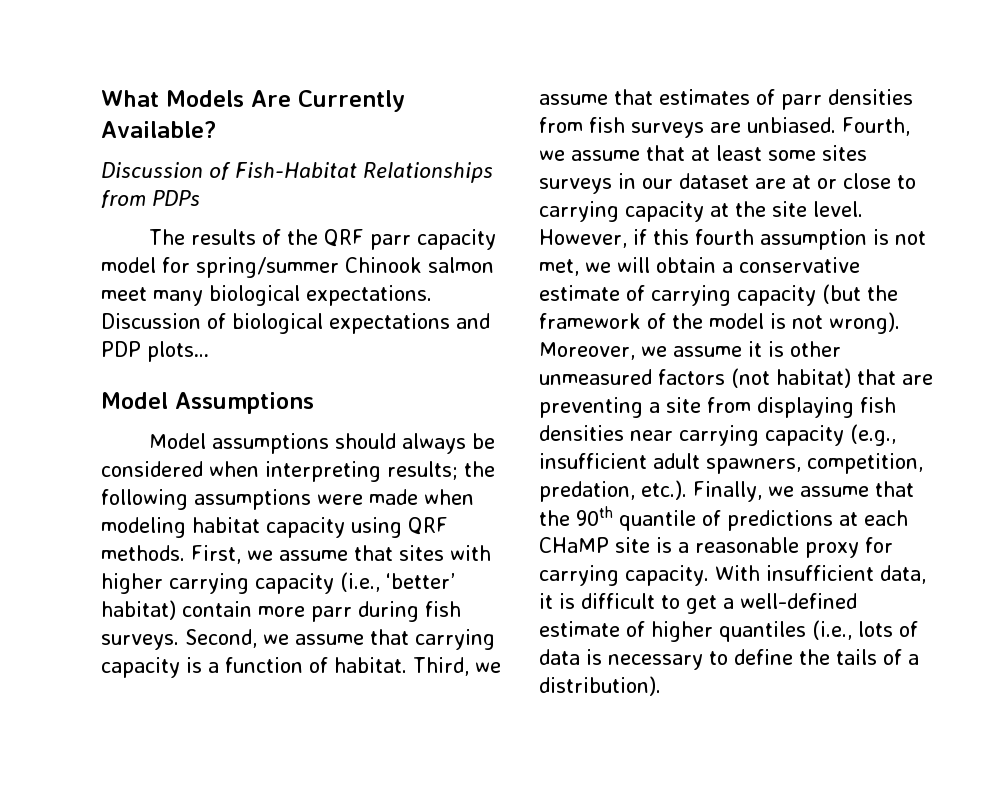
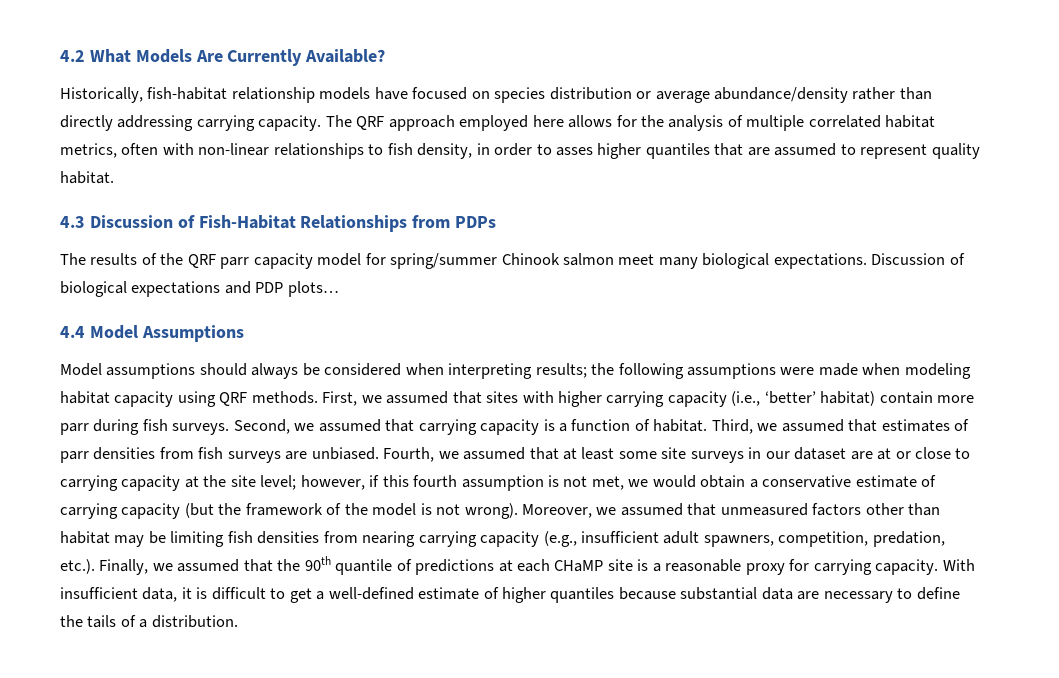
(101, 98) none -> [60,50,85,62] 4.2
(216, 129) none -> [60,87,932,103] [60,115,936,131] [60,143,980,159] [60,171,114,184] [60,216,85,228] Historically, fish-habitat relationship models have focused on species distribution or average abundance/density rather than directly addressing carrying capacity. The QRF approach employed here allows for the analysis of multiple correlated habitat metrics, often with non-linear relationships to fish density, in order to asses higher quantiles that are assumed to represent quality habitat. // 4.3
(209, 351) none -> [60,326,85,338] 4.4
[279,550,348,561] assume -> [386,391,449,404] assumed
[295,634,364,645] assume -> [318,419,381,432] assumed
[539,94,608,105] assume -> [781,419,844,432] assumed
[571,150,640,161] assume -> [463,447,526,460] assumed
[822,145,867,161] sites -> [661,447,687,459] site
[813,201,863,217] [539,229,627,248] level. However, -> [260,475,365,490] level; however,
[617,257,650,273] will -> [652,475,696,488] would
[673,341,841,357] [539,368,933,388] [539,397,896,418] [539,425,673,441] assume it is other unmeasured factors (not habitat) that are preventing a site from displaying fish densities near -> [620,503,941,516] [60,531,416,547] assumed that unmeasured factors other than habitat may be limiting fish densities from nearing
[800,486,869,497] assume -> [177,559,240,572] assumed
[812,620,918,640] [539,649,602,665] (i.e., lots of data is -> [618,587,820,600] because substantial data are
[539,676,661,696] distribution). -> [151,615,238,628] distribution.

